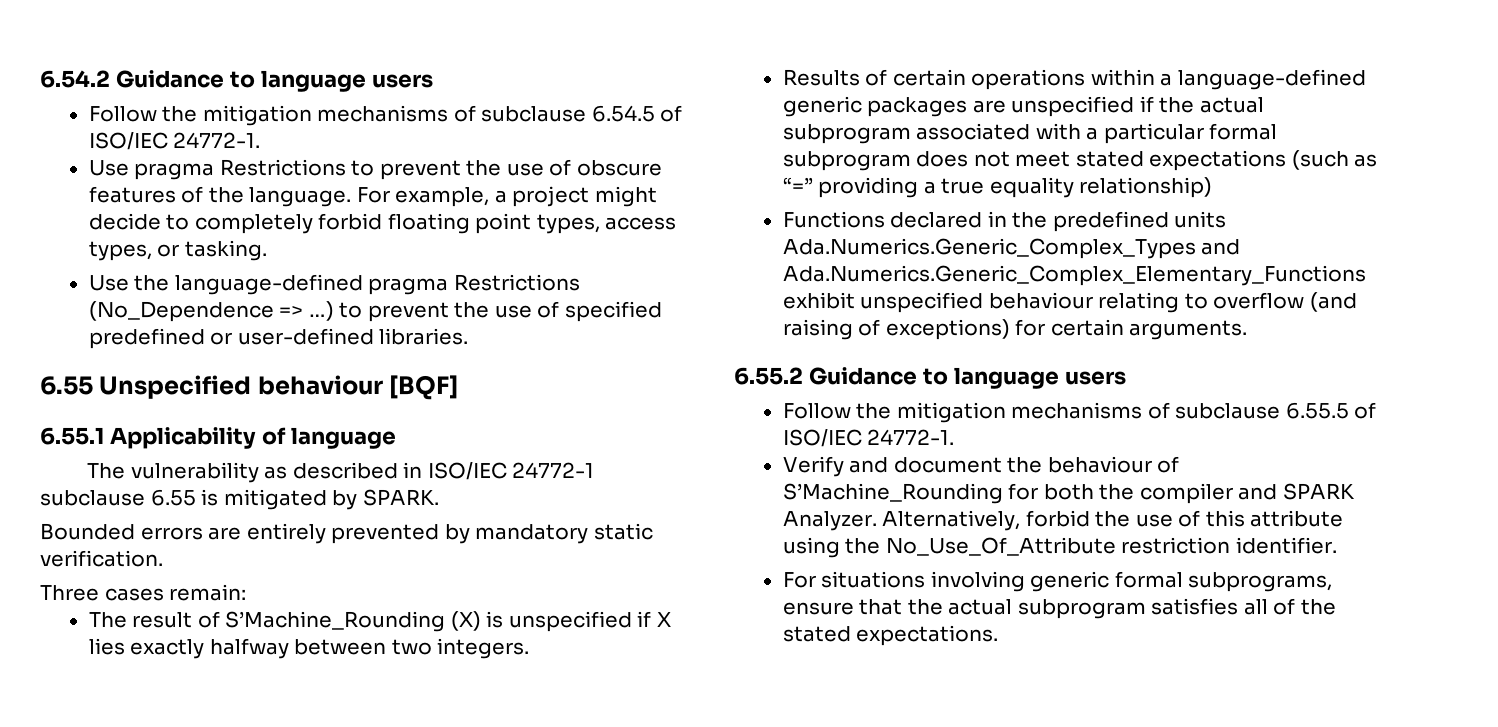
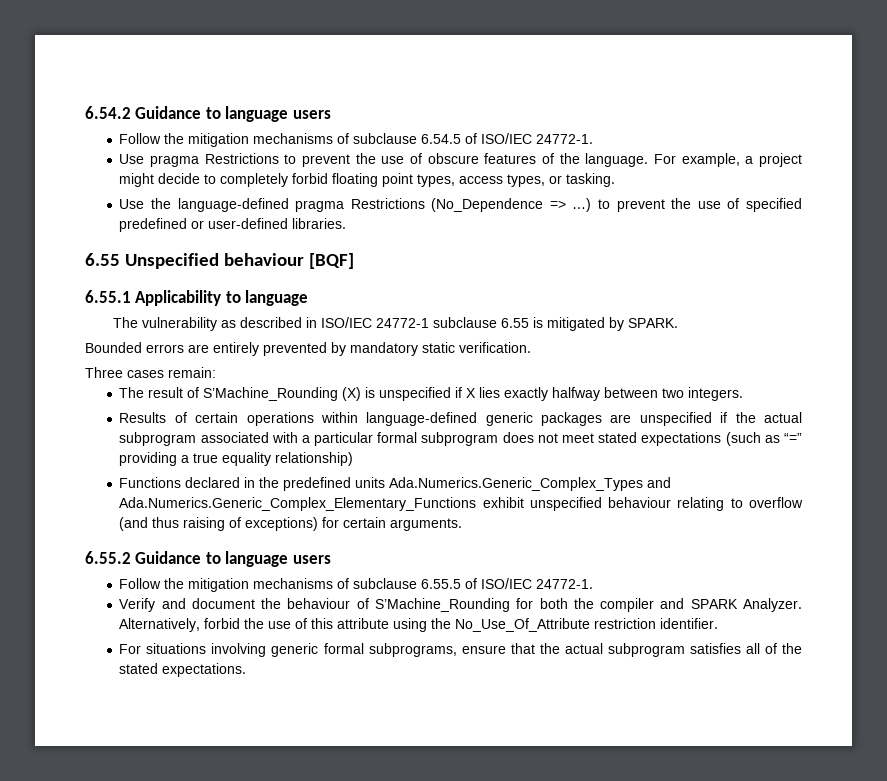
[261,427,286,445] of -> [225,291,241,303] to
[1160,73,1173,86] a -> (358, 417) none
(1357, 302) none -> [152,517,180,528] thus

